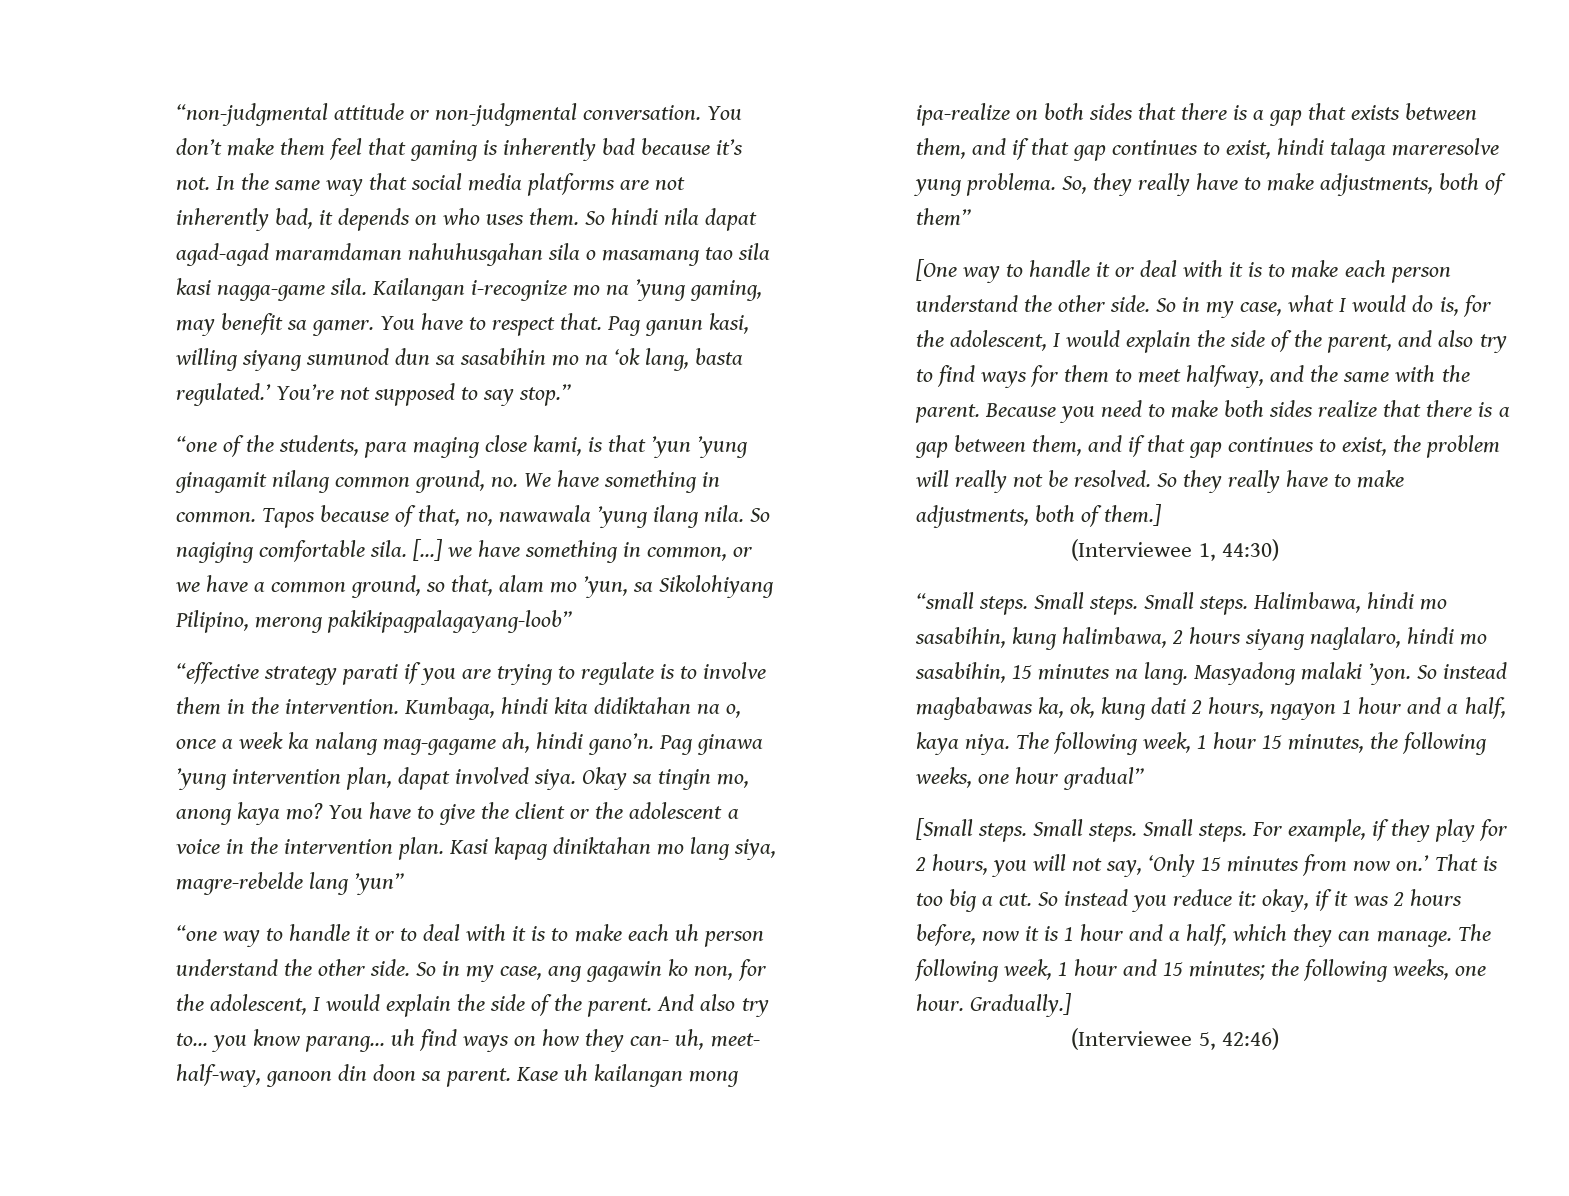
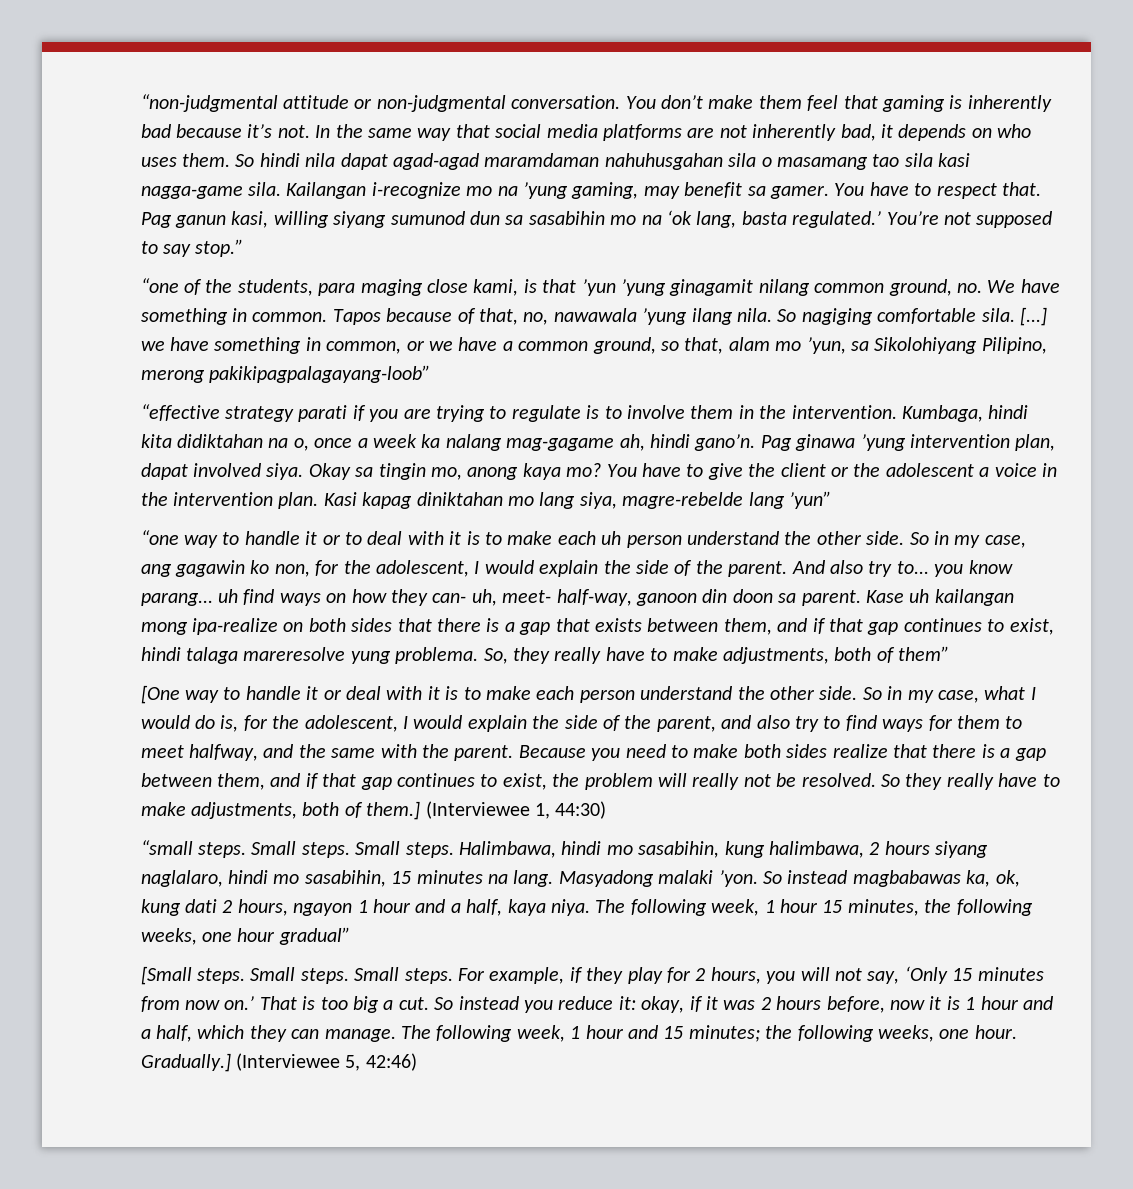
(1162, 515) // -> (421, 810) none
(1072, 1005) // -> (231, 1062) none

